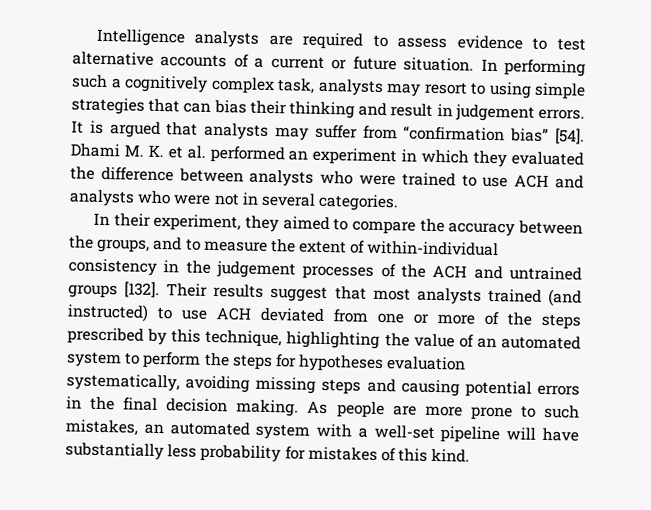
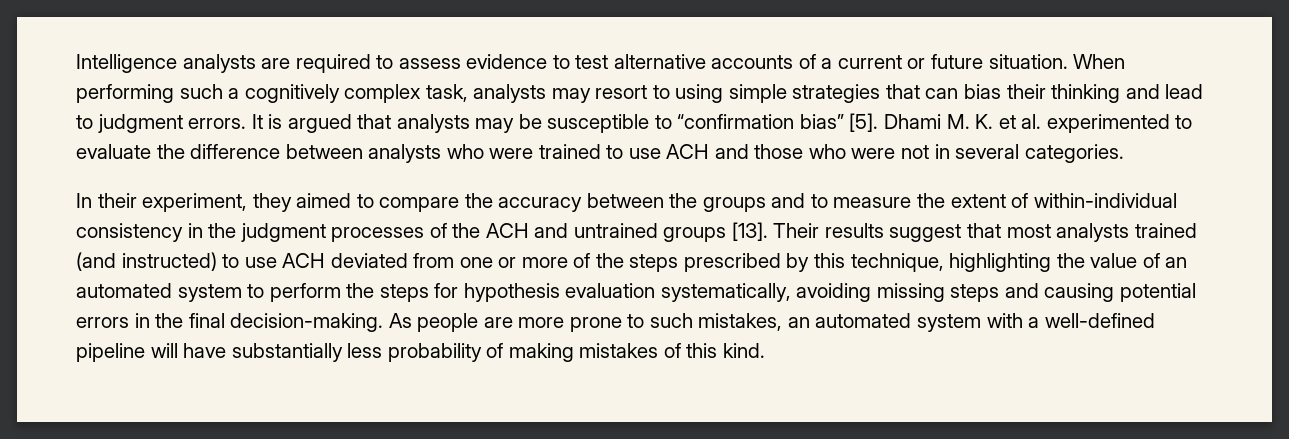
[480,58,498,72] In -> [1073,54,1126,69] When
[390,103,535,122] result in judgement -> [1165,84,1204,99] [76,114,183,133] lead to judgment
[314,124,398,140] suffer from -> [518,114,672,133] be susceptible to
[555,128,585,145] [54]. -> [849,113,879,132] [5].
[209,145,585,168] performed an experiment in which they evaluated -> [1046,114,1193,133] [76,144,151,159] experimented to evaluate
[69,189,135,207] analysts -> [754,144,804,159] those
[97,238,151,253] groups, -> [702,197,766,212] groups
[216,261,296,279] judgement -> [240,223,326,242] judgment
[124,281,161,299] [132]. -> [731,222,768,241] [13].
[298,354,385,373] hypotheses -> [463,283,560,302] hypothesis
[166,398,300,417] decision making. -> [230,313,384,332] decision-making.
[373,424,435,439] well-set -> [1044,313,1155,328] well-defined
[284,446,306,460] for -> [486,343,574,362] of making

